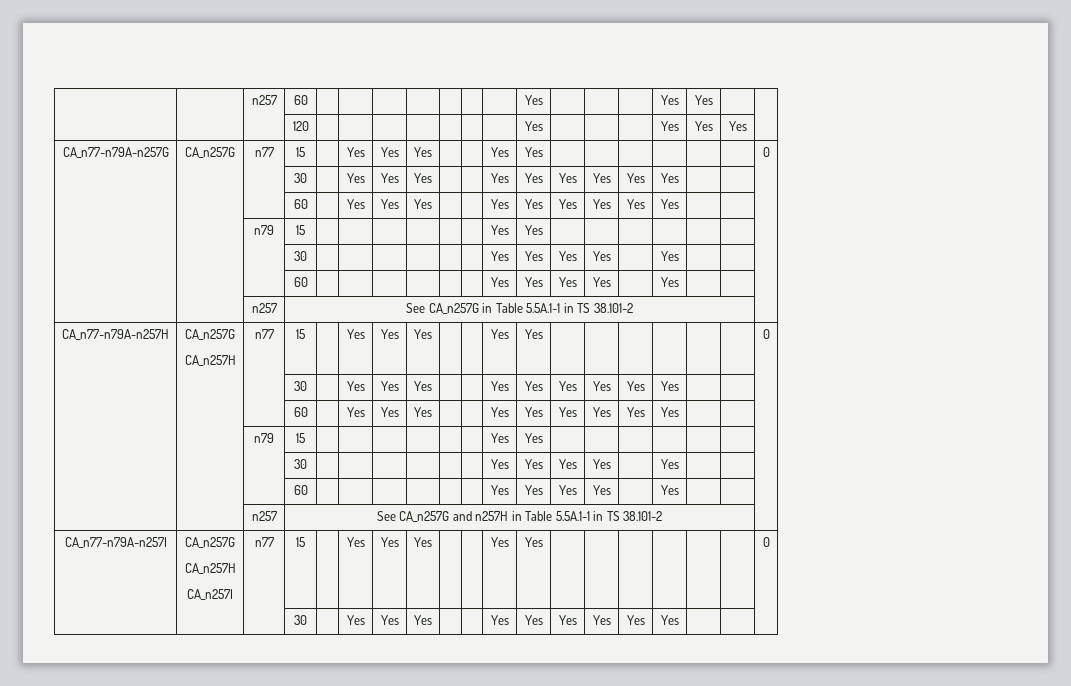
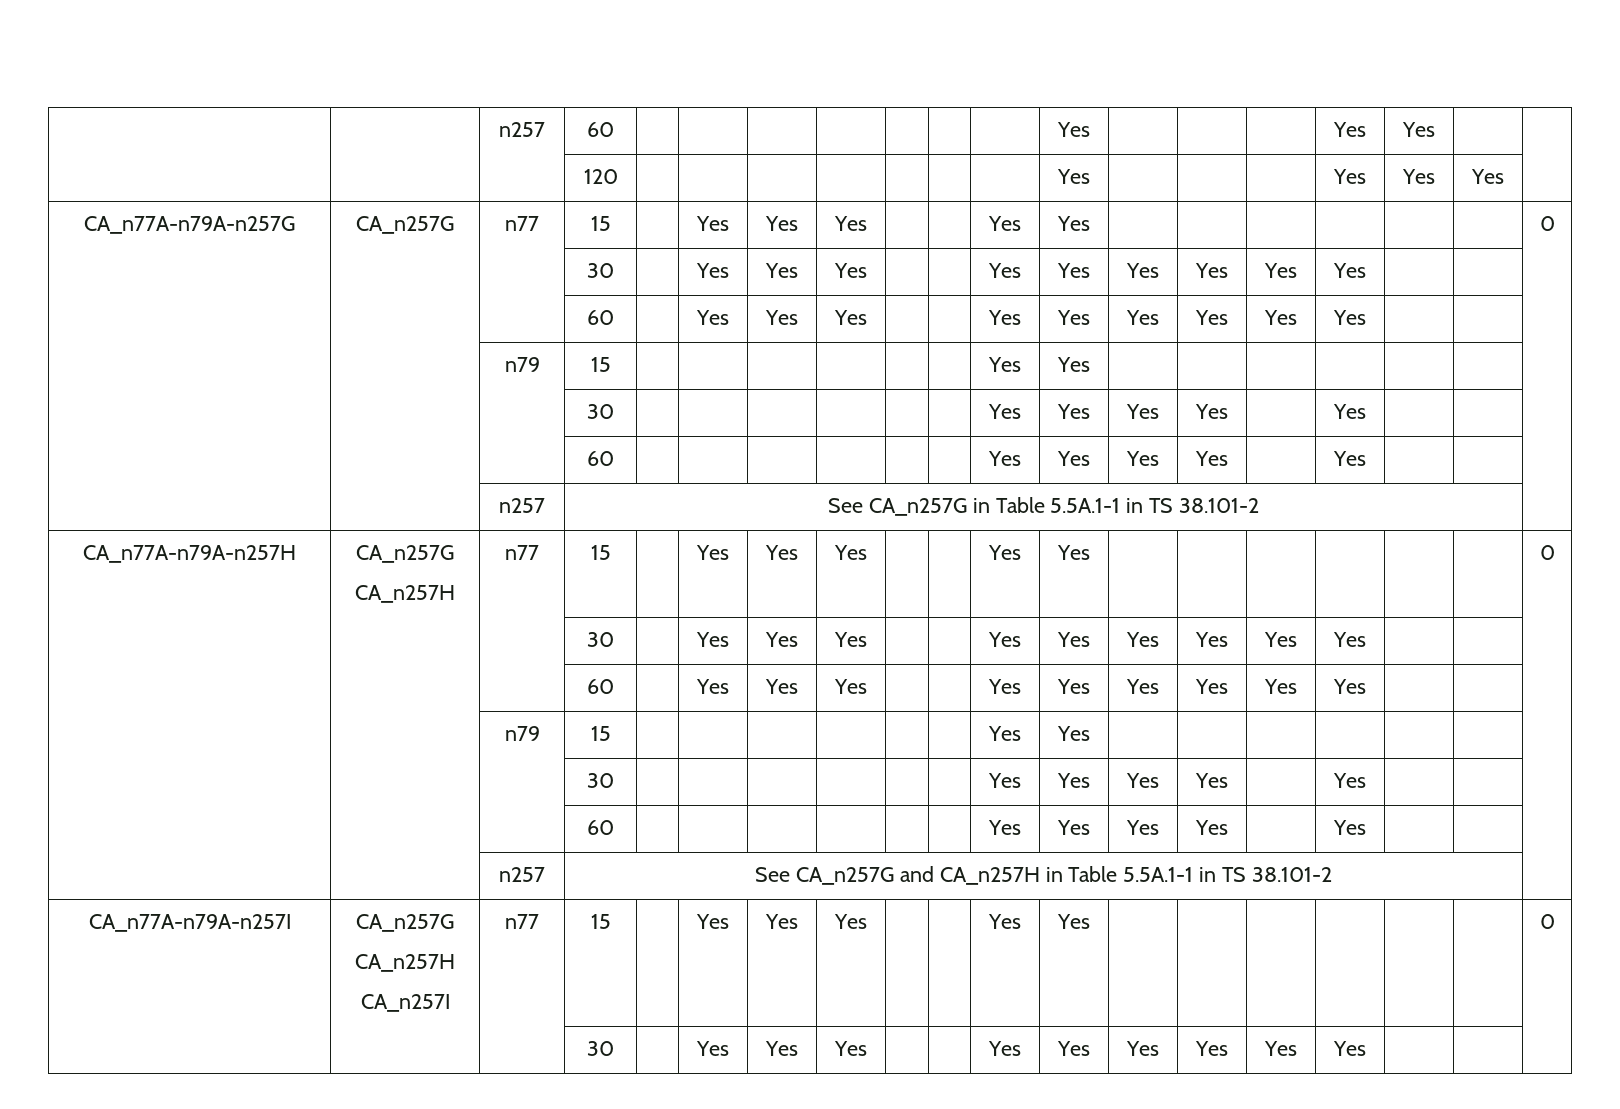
[62,147,169,158] CA_n77-n79A-n257G -> [84,216,296,234] CA_n77A-n79A-n257G
[62,329,169,340] CA_n77-n79A-n257H -> [83,545,297,563] CA_n77A-n79A-n257H
[475,511,663,521] [64,537,167,548] n257H in Table 5.5A.1-1 in TS 38.101-2 | // CA_n77-n79A-n257I -> [939,866,1332,885] [88,914,291,932] CA_n257H in Table 5.5A.1-1 in TS 38.101-2 | // CA_n77A-n79A-n257I

